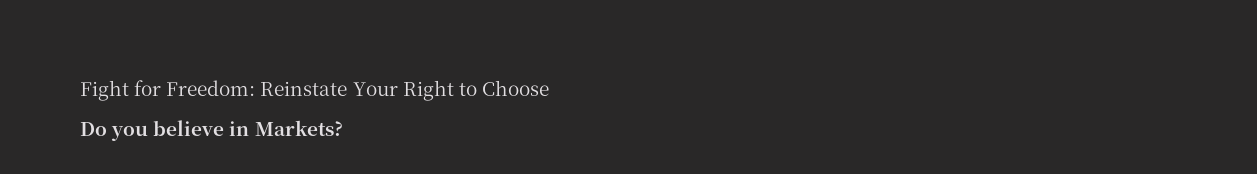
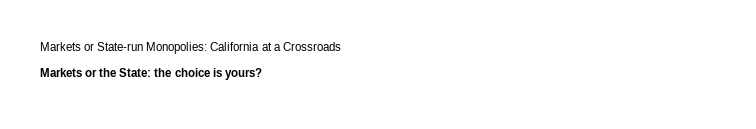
[80,80,549,101] [80,120,343,141] Fight for Freedom: Reinstate Your Right to Choose // Do you believe in Markets? -> [40,42,341,54] [40,68,262,80] Markets or State-run Monopolies: California at a Crossroads // Markets or the State: the choice is yours?

